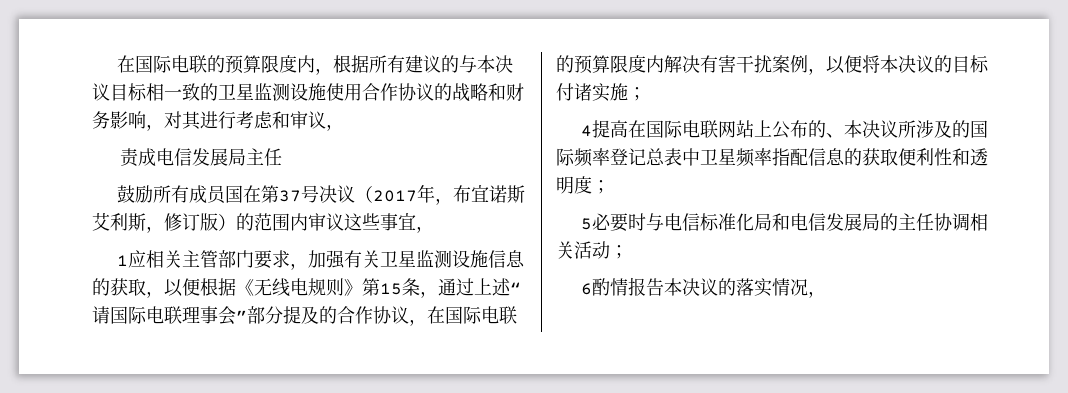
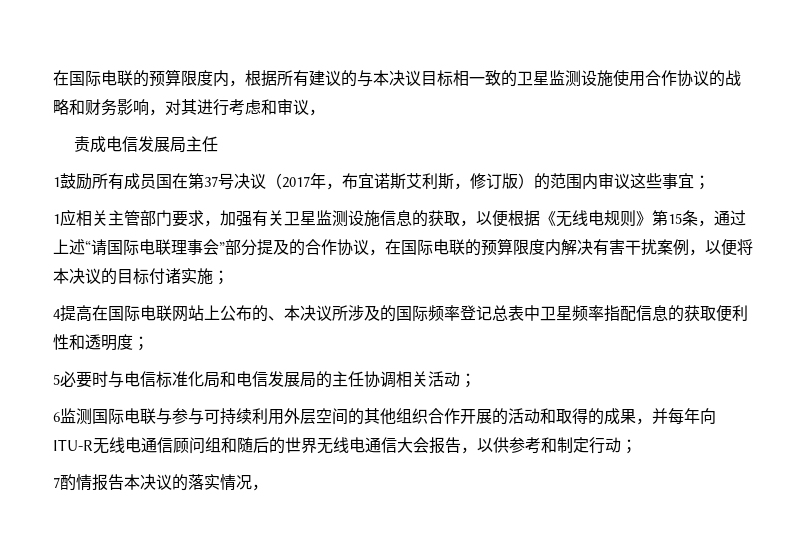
(282, 157) none -> [53,177,60,187] 1
[416,226,434,233] ， -> [694,175,710,190] ；
(592, 289) none -> [60,408,716,425] [53,437,637,454] [53,477,60,488] 监测国际电联与参与可持续利用外层空间的其他组织合作开展的活动和取得的成果，并每年向ITU-R无线电通信顾问组和随后的世界无线电通信大会报告，以供参考和制定行动； // 7

